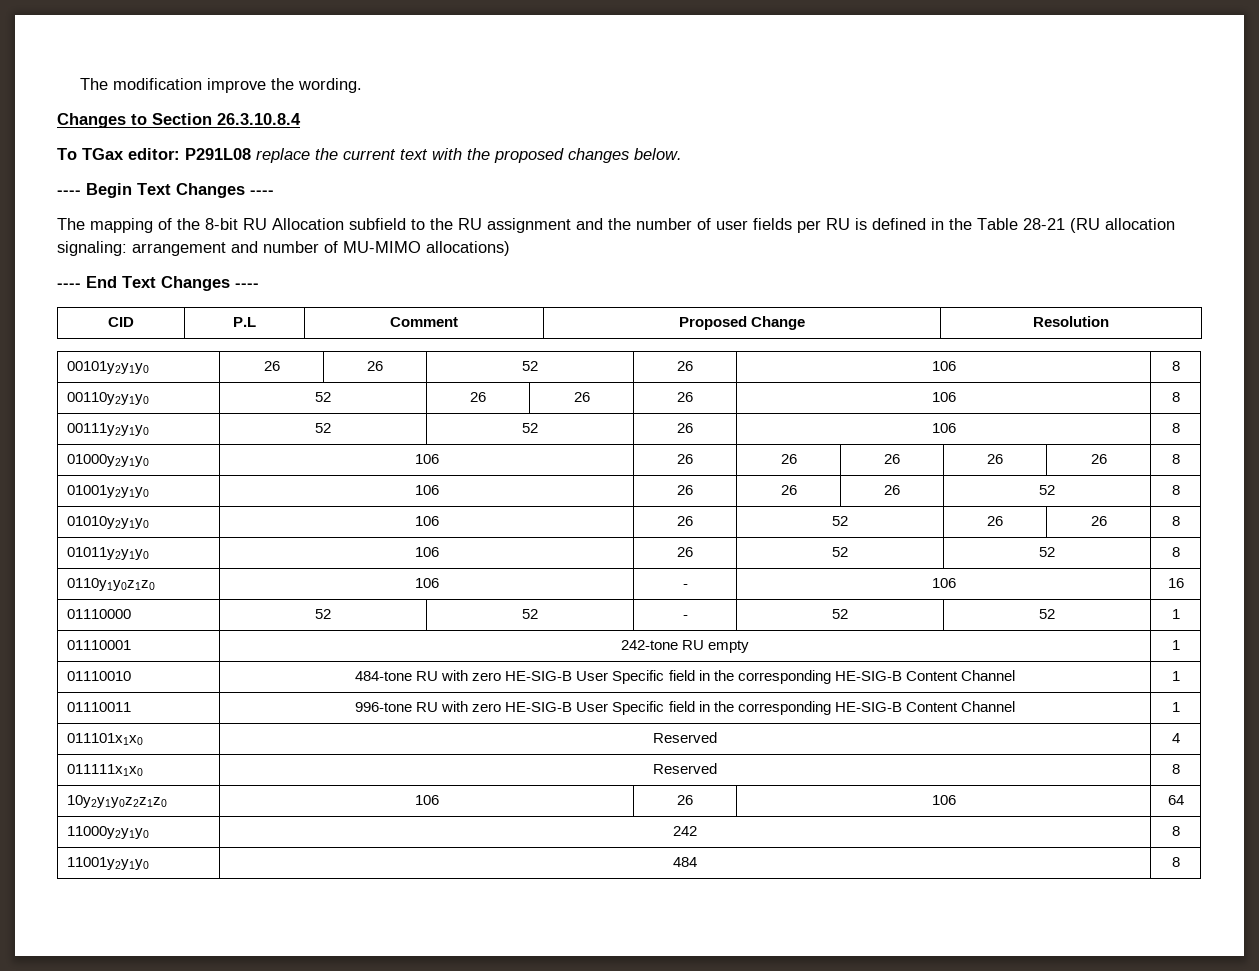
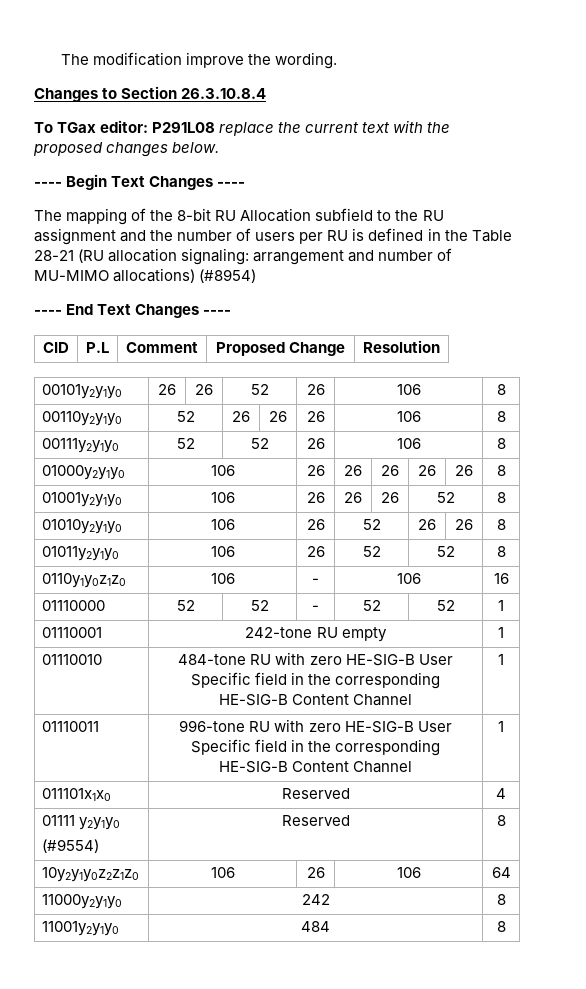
[716,218,792,230] user fields -> [255,232,296,241] users
(510, 248) none -> [199,269,257,283] (#8954)
[67,764,144,776] 011111x1x0 -> [42,815,121,830] [42,839,100,853] 01111 y2y1y0 // (#9554)

